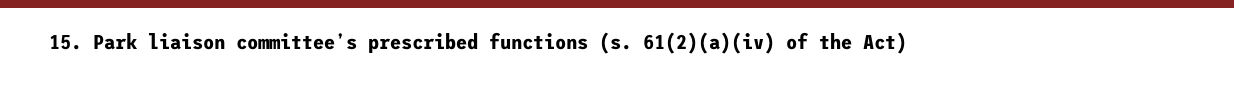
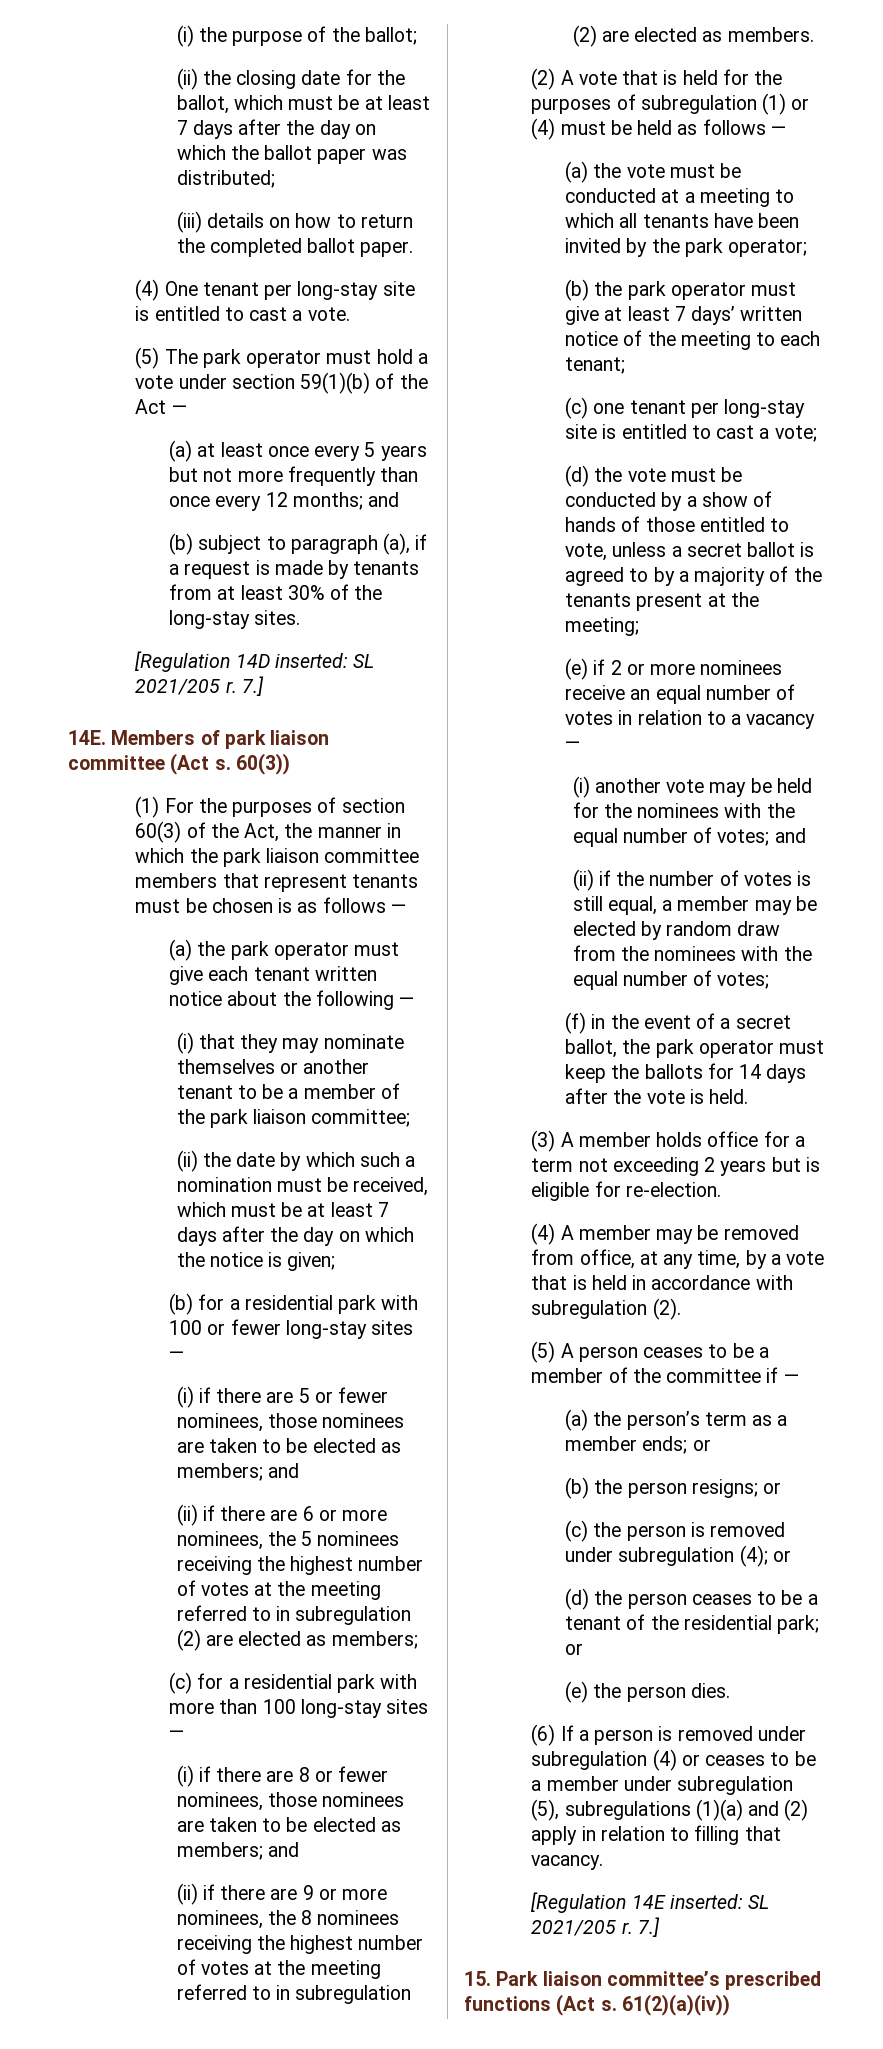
(49, 42) none -> [176,25,417,47] [176,68,405,90] [176,95,430,114] [176,119,376,139] [176,145,407,164] [176,170,275,188] [176,211,413,233] [176,238,414,257] [135,279,415,301] [135,306,350,321] [135,347,428,369] [135,372,428,394] [135,399,187,414] [169,440,427,462] [169,466,419,486] [169,492,400,511] [169,533,428,555] [169,560,420,579] [169,584,383,600] [169,610,301,629] [134,651,375,672] [135,676,264,696] [68,730,330,749] [68,753,290,775] [135,796,405,818] [135,821,401,843] [135,848,420,867] [135,873,419,892] [135,897,406,913] [169,939,400,961] [169,966,377,985] [169,990,415,1010] [176,1032,404,1054] [176,1059,370,1074] [176,1083,400,1099] [176,1109,411,1128] [176,1150,416,1172] [176,1177,429,1196] [176,1202,389,1217] [176,1226,414,1246] [176,1252,336,1271] [169,1293,419,1315] [169,1319,414,1339] [169,1351,185,1360] [176,1386,389,1408] [176,1413,405,1432] [176,1438,401,1453] [176,1463,299,1481] [176,1504,388,1526] [176,1531,400,1550] [176,1556,424,1575] [176,1580,381,1600] [176,1605,412,1625] [176,1629,418,1651] [169,1672,418,1694] [169,1699,429,1718] [169,1730,185,1739] [176,1765,389,1787] [176,1792,405,1811] [176,1817,401,1832] [176,1842,299,1860] [176,1883,388,1905] [176,1910,400,1929] [176,1935,424,1954] [176,1959,381,1979] [176,1984,412,2004] [572,25,814,47] [531,68,783,90] [531,93,810,115] [531,118,786,140] [565,161,742,183] [565,188,795,207] [565,213,800,228] [565,238,808,257] [565,279,797,301] [565,306,803,325] [565,330,821,350] [565,357,626,374] [565,397,806,419] [565,424,817,442] [565,465,743,487] [565,491,773,511] [565,516,790,532] [565,542,815,561] [565,566,822,586] [565,592,759,611] [565,617,640,636] [565,658,783,680] [565,684,796,704] [565,710,816,729] [565,741,581,750] [572,776,812,798] [572,802,795,818] [572,827,806,847] [572,869,812,891] [572,896,817,915] [572,921,781,940] [572,945,812,961] [572,970,770,990] [565,1012,791,1034] [565,1039,825,1058] [565,1063,807,1083] [565,1088,749,1104] [531,1130,805,1152] [531,1157,820,1176] [531,1181,721,1201] [531,1223,799,1245] [531,1249,825,1269] [531,1275,793,1290] [531,1298,681,1320] [531,1341,769,1363] [531,1367,799,1383] [565,1409,788,1431] [565,1436,711,1454] [565,1477,782,1499] [565,1520,786,1542] [565,1545,791,1567] [565,1588,818,1610] [565,1614,820,1634] [565,1643,584,1655] [565,1681,730,1703] [531,1724,806,1746] [531,1749,816,1771] [531,1776,794,1795] [531,1799,809,1821] [531,1825,781,1845] [531,1855,604,1870] [530,1892,770,1913] [531,1917,660,1937] (i) the purpose of the ballot; // (ii) the closing date for the ballot, which must be at least 7 days after the day on which the ballot paper was distributed; // (iii) details on how to return the completed ballot paper. // (4) One tenant per long-stay site is entitled to cast a vote. // (5) The park operator must hold a vote under section 59(1)(b) of the Act — // (a) at least once every 5 years but not more frequently than once every 12 months; and // (b) subject to paragraph (a), if a request is made by tenants from at least 30% of the long-stay sites. // [Regulation 14D inserted: SL 2021/205 r. 7.] // 14E. Members of park liaison committee (Act s. 60(3)) // (1) For the purposes of section 60(3) of the Act, the manner in which the park liaison committee members that represent tenants must be chosen is as follows — // (a) the park operator must give each tenant written notice about the following — // (i) that they may nominate themselves or another tenant to be a member of the park liaison committee; // (ii) the date by which such a nomination must be received, which must be at least 7 days after the day on which the notice is given; // (b) for a residential park with 100 or fewer long-stay sites — // (i) if there are 5 or fewer nominees, those nominees are taken to be elected as members; and // (ii) if there are 6 or more nominees, the 5 nominees receiving the highest number of votes at the meeting referred to in subregulation (2) are elected as members; // (c) for a residential park with more than 100 long-stay sites — // (i) if there are 8 or fewer nominees, those nominees are taken to be elected as members; and // (ii) if there are 9 or more nominees, the 8 nominees receiving the highest number of votes at the meeting referred to in subregulation (2) are elected as members. // (2) A vote that is held for the purposes of subregulation (1) or (4) must be held as follows — // (a) the vote must be conducted at a meeting to which all tenants have been invited by the park operator; // (b) the park operator must give at least 7 days’ written notice of the meeting to each tenant; // (c) one tenant per long-stay site is entitled to cast a vote; // (d) the vote must be conducted by a show of hands of those entitled to vote, unless a secret ballot is agreed to by a majority of the tenants present at the meeting; // (e) if 2 or more nominees receive an equal number of votes in relation to a vacancy — // (i) another vote may be held for the nominees with the equal number of votes; and // (ii) if the number of votes is still equal, a member may be elected by random draw from the nominees with the equal number of votes; // (f) in the event of a secret ballot, the park operator must keep the ballots for 14 days after the vote is held. // (3) A member holds office for a term not exceeding 2 years but is eligible for re-election. // (4) A member may be removed from office, at any time, by a vote that is held in accordance with subregulation (2). // (5) A person ceases to be a member of the committee if — // (a) the person’s term as a member ends; or // (b) the person resigns; or // (c) the person is removed under subregulation (4); or // (d) the person ceases to be a tenant of the residential park; or // (e) the person dies. // (6) If a person is removed under subregulation (4) or ceases to be a member under subregulation (5), subregulations (1)(a) and (2) apply in relation to filling that vacancy. // [Regulation 14E inserted: SL 2021/205 r. 7.] //
[599,32,907,54] (s. 61(2)(a)(iv) of the Act) -> [556,1994,730,2016] (Act s. 61(2)(a)(iv))

